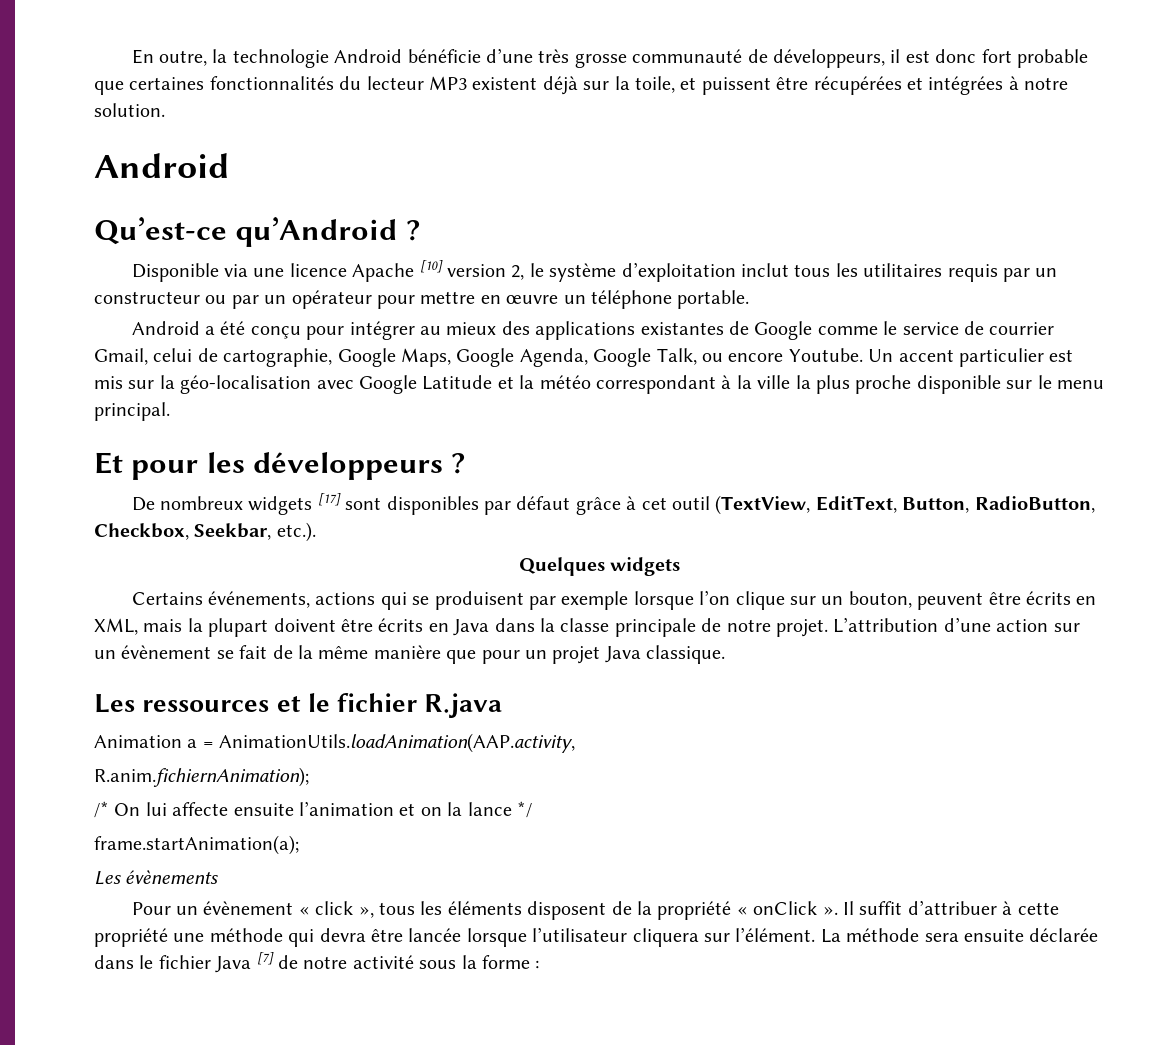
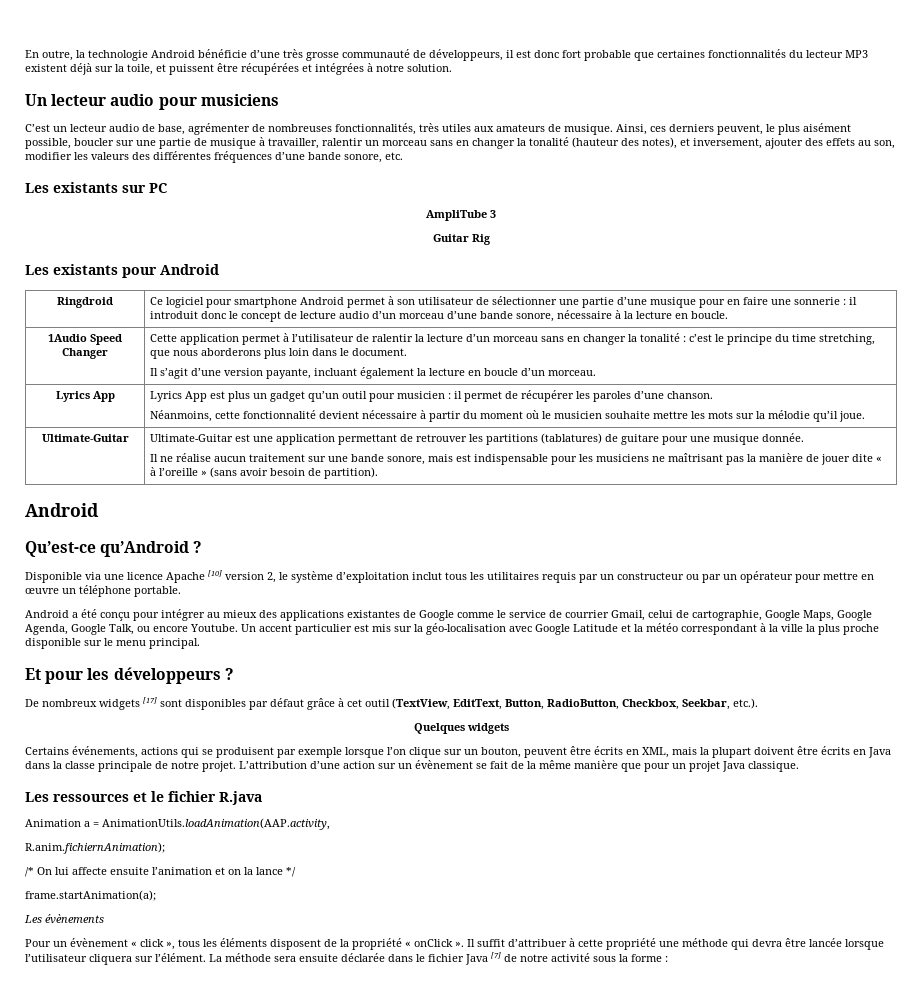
(165, 110) none -> [25,94,279,110] [25,123,851,135] [25,137,895,149] [25,151,403,163] [25,182,167,193] [426,210,496,221] [432,234,491,245] [25,264,219,278] [57,297,113,308] [150,296,858,308] [150,310,729,322] [48,334,122,345] [62,348,108,359] [150,333,876,345] [150,348,408,359] [150,367,597,379] [55,391,115,402] [150,390,714,402] [150,410,866,422] [41,434,129,442] [150,433,805,445] [150,453,883,465] [150,467,379,479] // Un lecteur audio pour musiciens // C’est un lecteur audio de base, agrémenter de nombreuses fonctionnalités, très utiles aux amateurs de musique. Ainsi, ces derniers peuvent, le plus aisément possible, boucler sur une partie de musique à travailler, ralentir un morceau sans en changer la tonalité (hauteur des notes), et inversement, ajouter des effets au son, modifier les valeurs des différentes fréquences d’une bande sonore, etc. // Les existants sur PC // AmpliTube 3 // Guitar Rig // Les existants pour Android // Ringdroid | Ce logiciel pour smartphone Android permet à son utilisateur de sélectionner une partie d’une musique pour en faire une sonnerie : il introduit donc le concept de lecture audio d’un morceau d’une bande sonore, nécessaire à la lecture en boucle. // 1Audio Speed Changer | Cette application permet à l’utilisateur de ralentir la lecture d’un morceau sans en changer la tonalité : c’est le principe du time stretching, que nous aborderons plus loin dans le document. // Il s’agit d’une version payante, incluant également la lecture en boucle d’un morceau. // Lyrics App | Lyrics App est plus un gadget qu’un outil pour musicien : il permet de récupérer les paroles d’une chanson. // Néanmoins, cette fonctionnalité devient nécessaire à partir du moment où le musicien souhaite mettre les mots sur la mélodie qu’il joue. // Ultimate-Guitar | Ultimate-Guitar est une application permettant de retrouver les partitions (tablatures) de guitare pour une musique donnée. // Il ne réalise aucun traitement sur une bande sonore, mais est indispensable pour les musiciens ne maîtrisant pas la manière de jouer dite « à l’oreille » (sans avoir besoin de partition).

